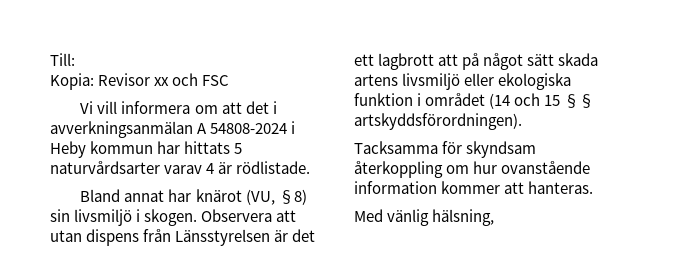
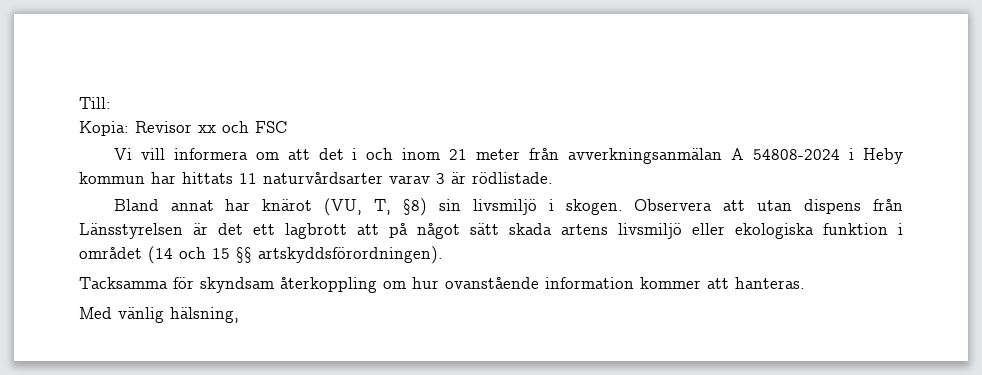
(277, 107) none -> [366,148,560,160] och inom 21 meter från
[234,143,243,154] 5 -> [239,173,257,184] 11
[206,163,215,174] 4 -> [436,173,445,184] 3
(275, 197) none -> [374,199,392,215] T,

